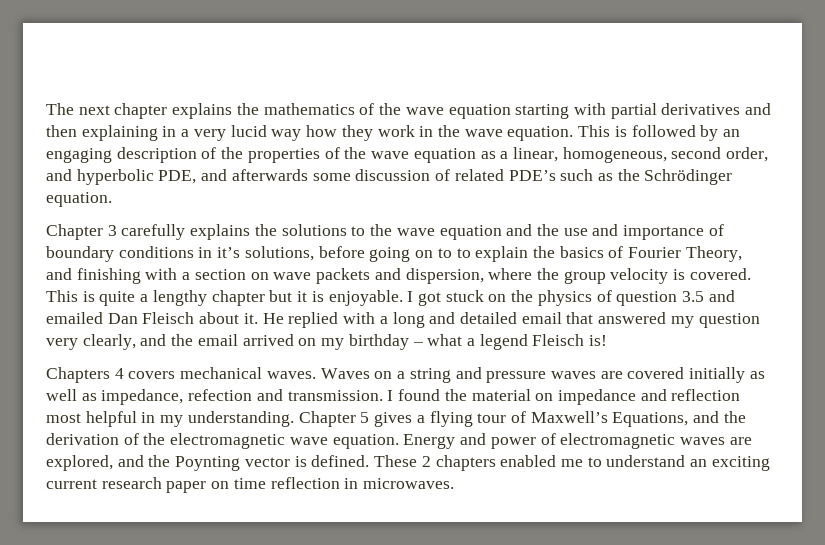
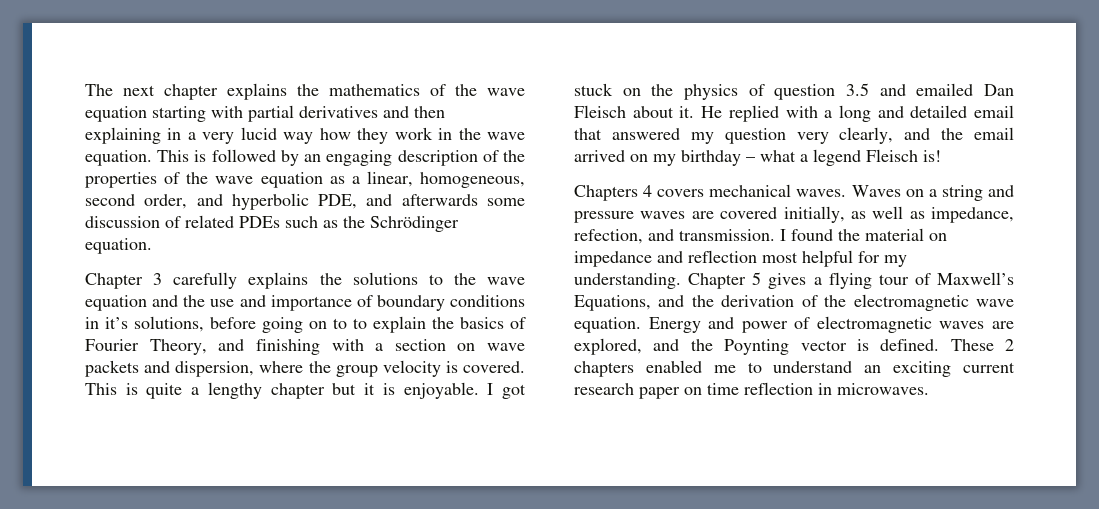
[508,170,556,181] PDE’s -> [239,216,280,228] PDEs
[689,367,746,383] initially -> [783,206,845,223] initially,
[188,389,253,401] refection -> [574,229,643,244] refection,
[141,412,156,423] in -> [858,251,880,263] for

